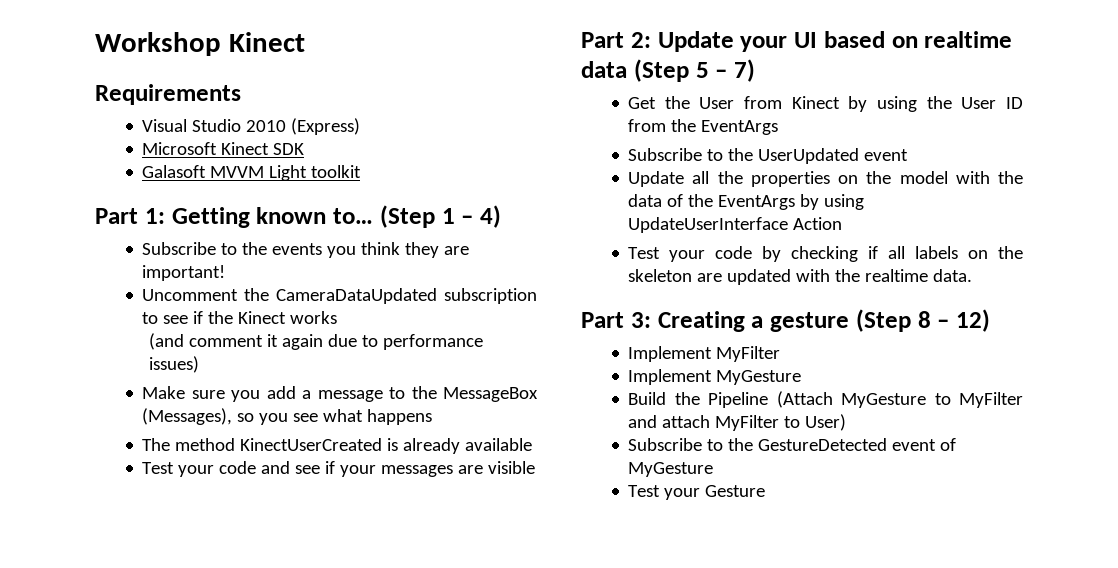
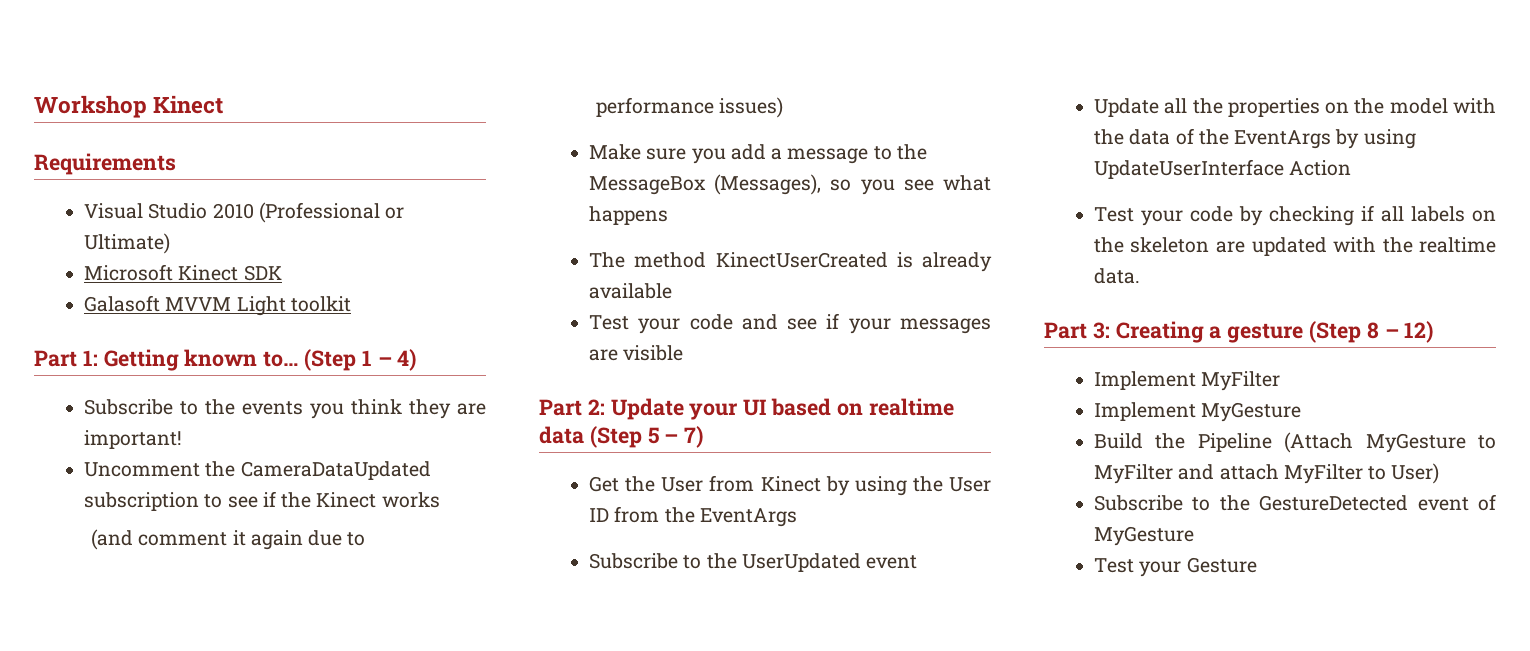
[291,118,361,135] (Express) -> [258,202,405,223] [83,233,170,254] (Professional or Ultimate)

